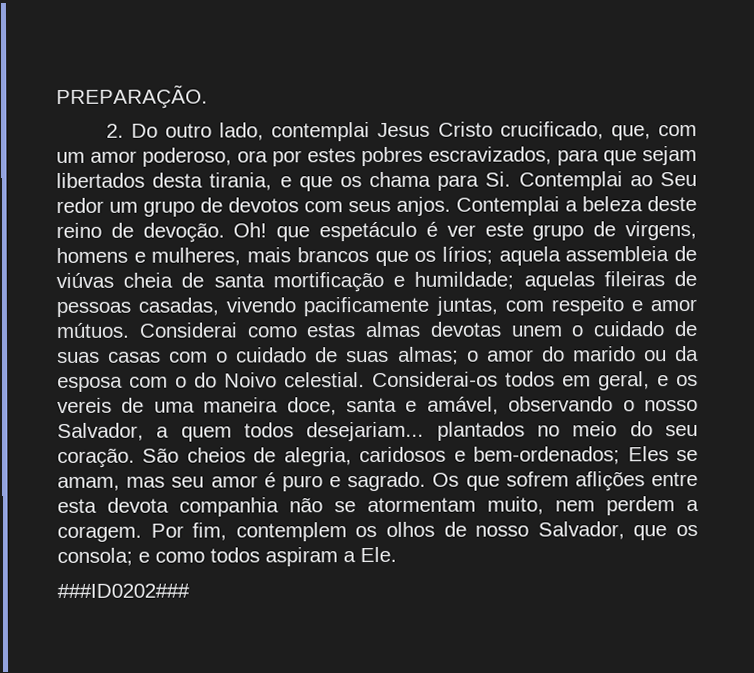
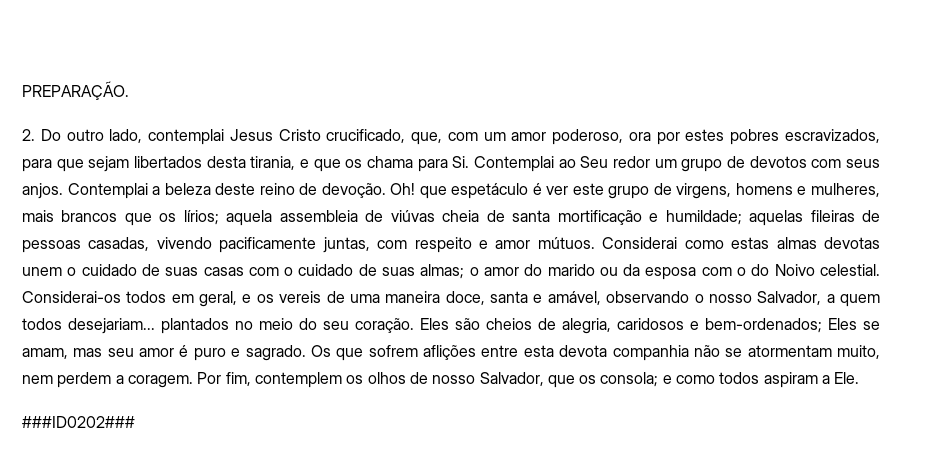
[142,447,180,463] São -> [420,318,480,330] Eles são

